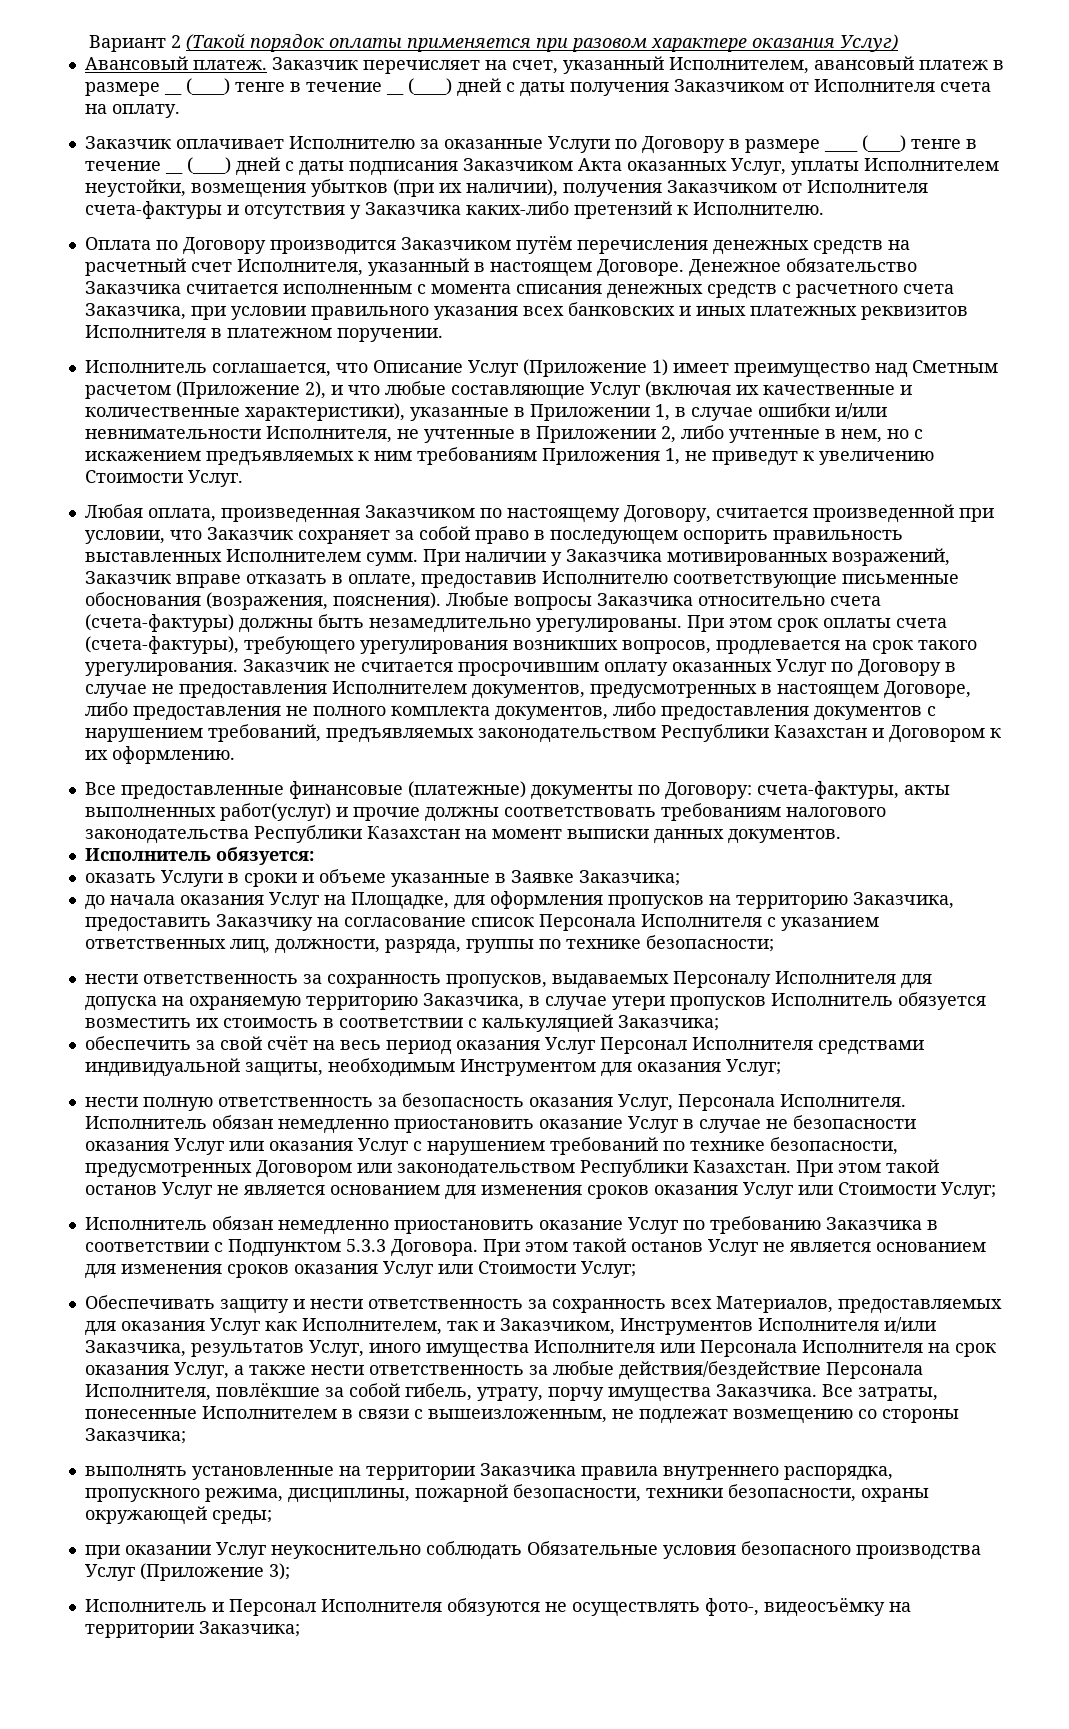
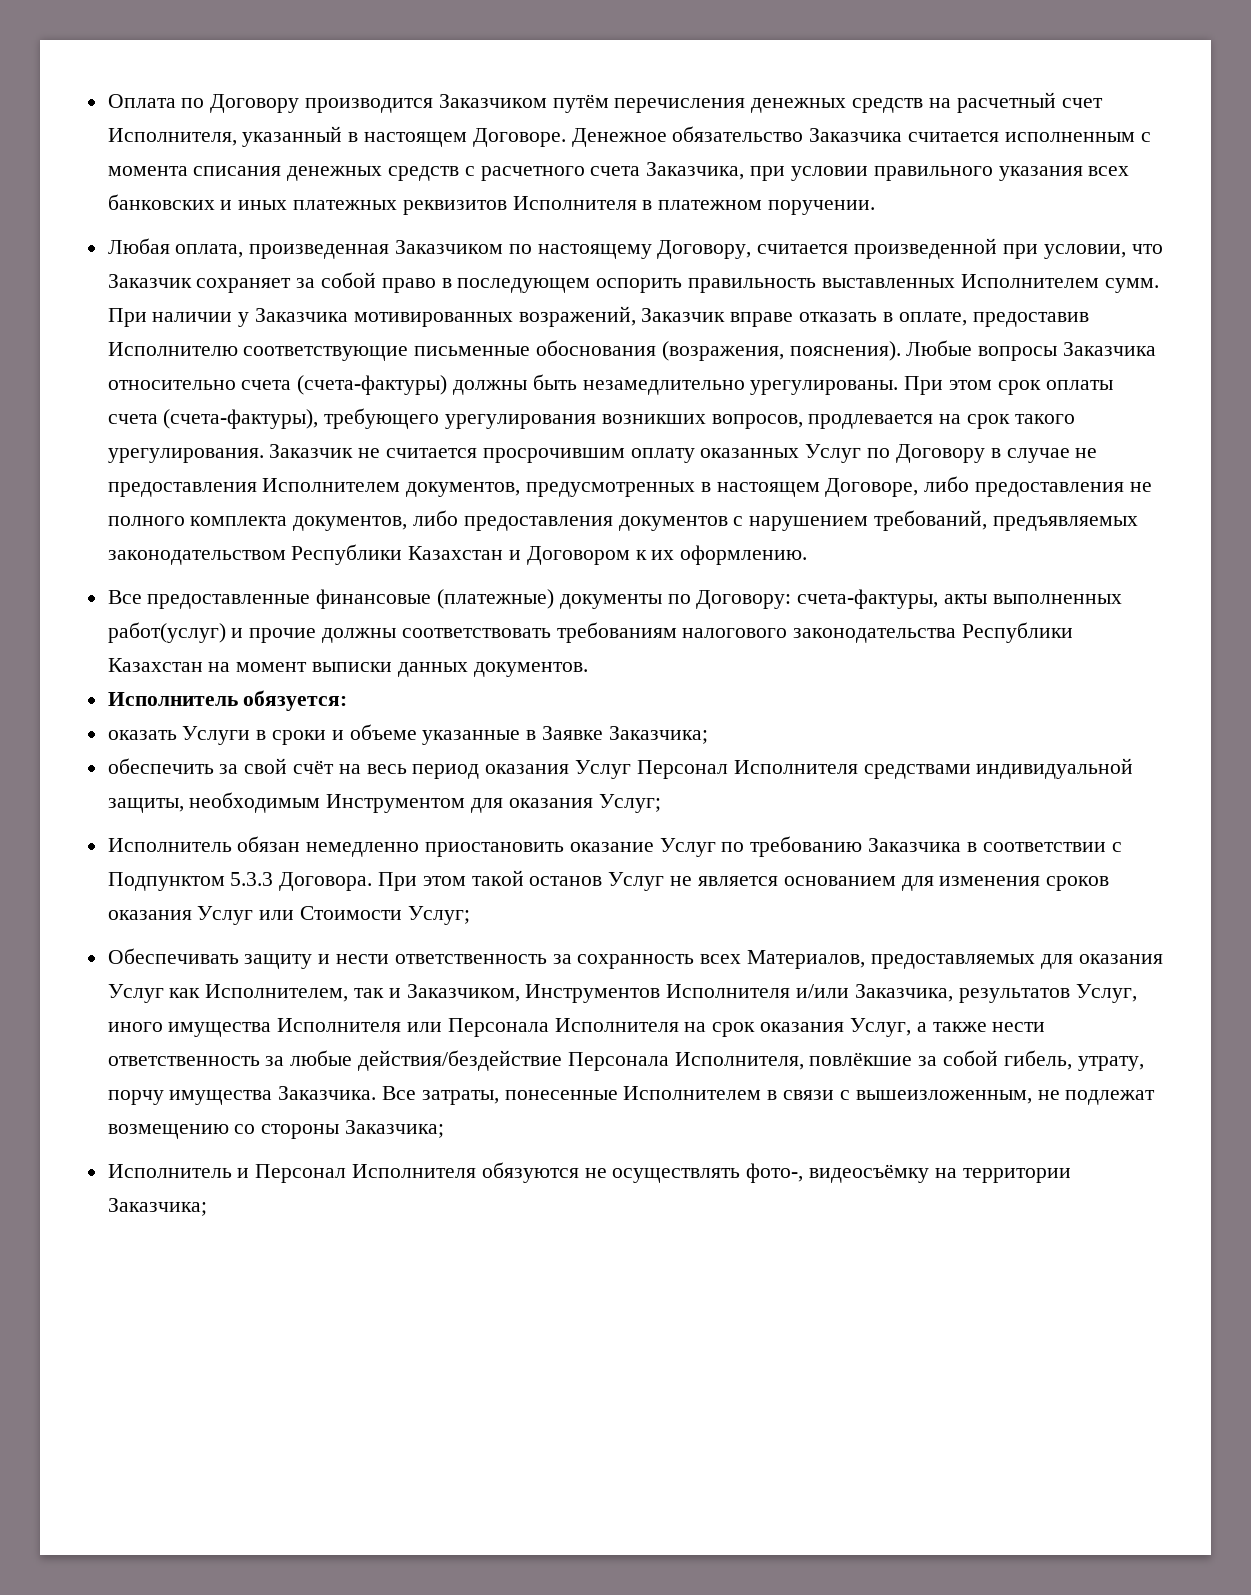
[88,33,898,52] [84,56,1004,74] [84,78,382,96] [385,78,991,97] [84,104,180,118] [84,135,977,154] [84,161,161,171] [164,157,999,176] [84,179,928,198] [84,201,824,219] Вариант 2 (Такой порядок оплаты применяется при разовом характере оказания Услуг) // Авансовый платеж. Заказчик перечисляет на счет, указанный Исполнителем, авансовый платеж в размере __ (____) тенге в течение __ (____) дней с даты получения Заказчиком от Исполнителя счета на оплату. // Заказчик оплачивает Исполнителю за оказанные Услуги по Договору в размере ____ (____) тенге в течение __ (____) дней с даты подписания Заказчиком Акта оказанных Услуг, уплаты Исполнителем неустойки, возмещения убытков (при их наличии), получения Заказчиком от Исполнителя счета-фактуры и отсутствия у Заказчика каких-либо претензий к Исполнителю. // -> (107, 101) none
[84,359,998,378] [84,381,912,400] [84,403,887,421] [84,425,923,443] [84,447,934,466] [84,470,243,487] // Исполнитель соглашается, что Описание Услуг (Приложение 1) имеет преимущество над Сметным расчетом (Приложение 2), и что любые составляющие Услуг (включая их качественные и количественные характеристики), указанные в Приложении 1, в случае ошибки и/или невнимательности Исполнителя, не учтенные в Приложении 2, либо учтенные в нем, но с искажением предъявляемых к ним требованиям Приложения 1, не приведут к увеличению Стоимости Услуг. -> (876, 207) none
[84,891,954,910] [84,914,879,932] [84,935,774,954] [84,971,932,989] [84,992,986,1011] [84,1014,719,1033] // до начала оказания Услуг на Площадке, для оформления пропусков на территорию Заказчика, предоставить Заказчику на согласование список Персонала Исполнителя с указанием ответственных лиц, должности, разряда, группы по технике безопасности; // нести ответственность за сохранность пропусков, выдаваемых Персоналу Исполнителя для допуска на охраняемую территорию Заказчика, в случае утери пропусков Исполнитель обязуется возместить их стоимость в соответствии с калькуляцией Заказчика; -> (708, 735) none
[84,1093,906,1111] [84,1115,916,1134] [84,1137,898,1155] [84,1159,939,1178] [84,1182,996,1200] // нести полную ответственность за безопасность оказания Услуг, Персонала Исполнителя. Исполнитель обязан немедленно приостановить оказание Услуг в случае не безопасности оказания Услуг или оказания Услуг с нарушением требований по технике безопасности, предусмотренных Договором или законодательством Республики Казахстан. При этом такой останов Услуг не является основанием для изменения сроков оказания Услуг или Стоимости Услуг; -> (661, 803) none
[84,1463,893,1481] [84,1484,929,1503] [84,1506,272,1525] [84,1541,981,1560] [84,1563,290,1581] // выполнять установленные на территории Заказчика правила внутреннего распорядка, пропускного режима, дисциплины, пожарной безопасности, техники безопасности, охраны окружающей среды; // при оказании Услуг неукоснительно соблюдать Обязательные условия безопасного производства Услуг (Приложение 3); -> (445, 1129) none

